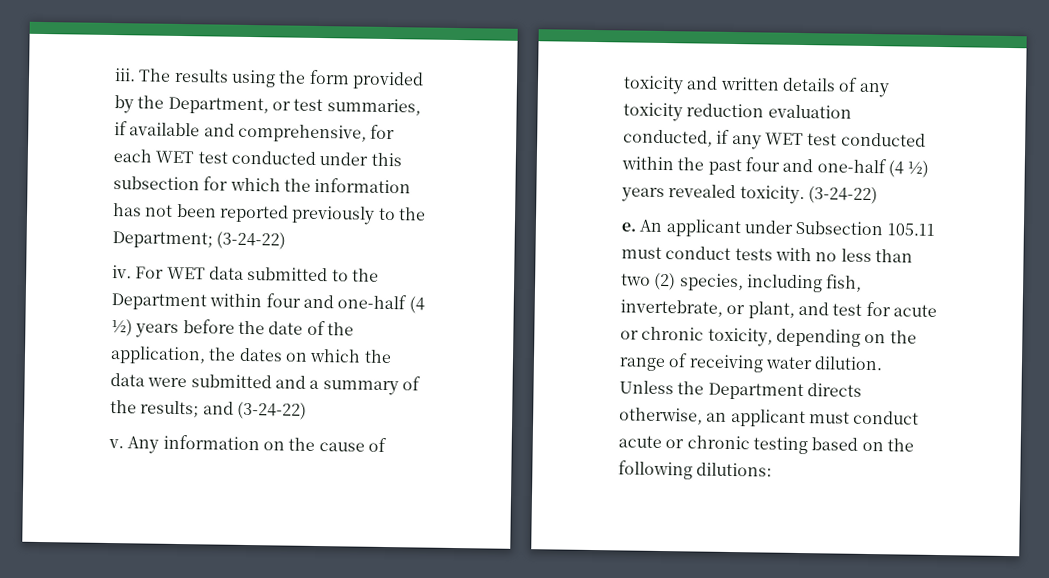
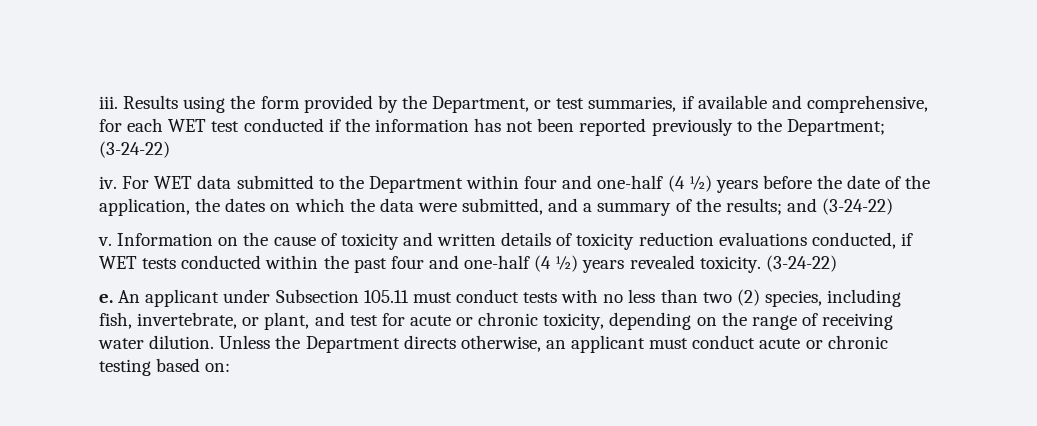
[138,68,229,83] The results -> [123,95,179,109] Results
[319,152,402,167] [113,176,281,192] under this subsection for which -> [328,119,341,132] if
[190,374,272,389] submitted -> [462,198,544,215] submitted,
[127,434,260,454] Any information -> [117,233,214,246] Information
[858,82,890,98] any -> (573, 239) none
[767,104,852,119] evaluation -> [718,232,807,246] evaluations
[731,132,838,150] any WET test -> [99,256,177,269] WET tests
[861,438,914,452] [618,460,773,480] on the following dilutions: -> [205,363,231,372] on:

